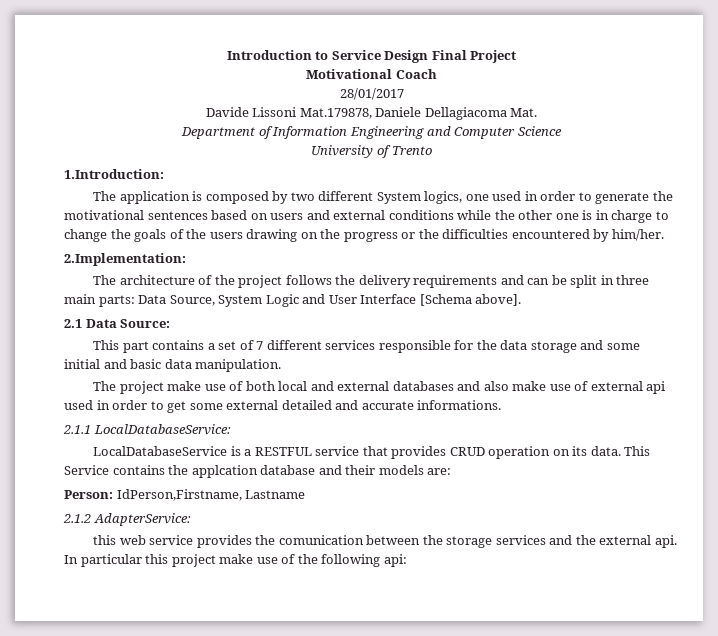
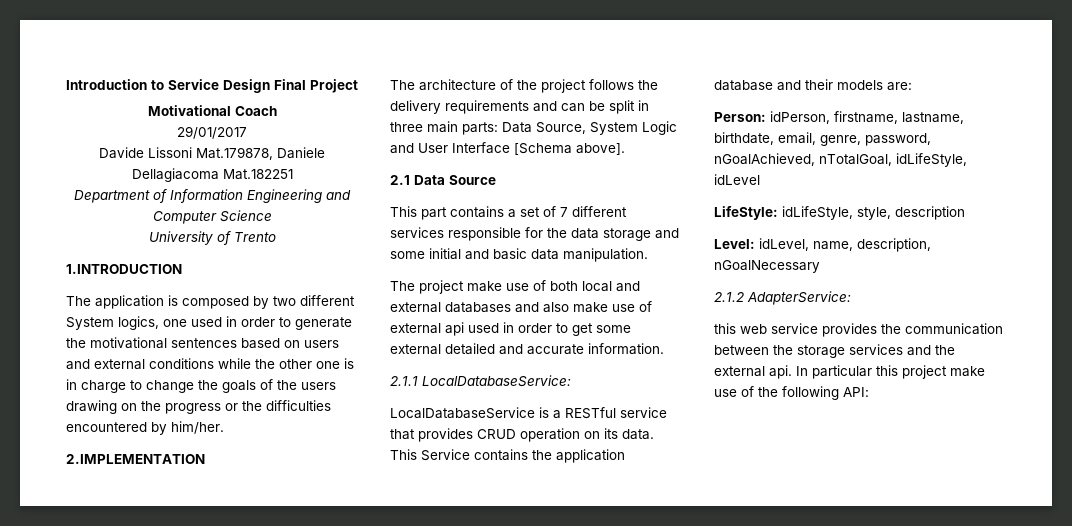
[339,88,404,100] 28/01/2017 -> [177,126,247,139] 29/01/2017
[510,108,538,117] Mat. -> [222,169,293,180] Mat.182251
[64,169,164,179] 1.Introduction: -> [66,264,182,274] 1.INTRODUCTION
[64,253,186,266] 2.Implementation: -> [66,454,205,464] 2.IMPLEMENTATION
[120,319,171,328] Source: -> [449,175,496,185] Source
[417,400,502,410] informations. -> [588,343,664,355] information.
[254,447,312,456] RESTFUL -> [565,407,616,419] RESTful
[191,465,258,478] applcation -> [556,449,625,463] application
[116,489,306,501] IdPerson,Firstname, Lastname -> [770,111,964,124] [714,132,931,146] [714,153,967,167] [714,174,760,185] [714,206,965,220] [714,238,931,252] [714,260,820,273] idPerson, firstname, lastname, birthdate, email, genre, password, nGoalAchieved, nTotalGoal, idLifeStyle, idLevel // LifeStyle: idLifeStyle, style, description // Level: idLevel, name, description, nGoalNecessary
[278,535,364,545] comunication -> [905,323,1003,335] communication
[383,554,407,567] api: -> [843,387,869,397] API:

